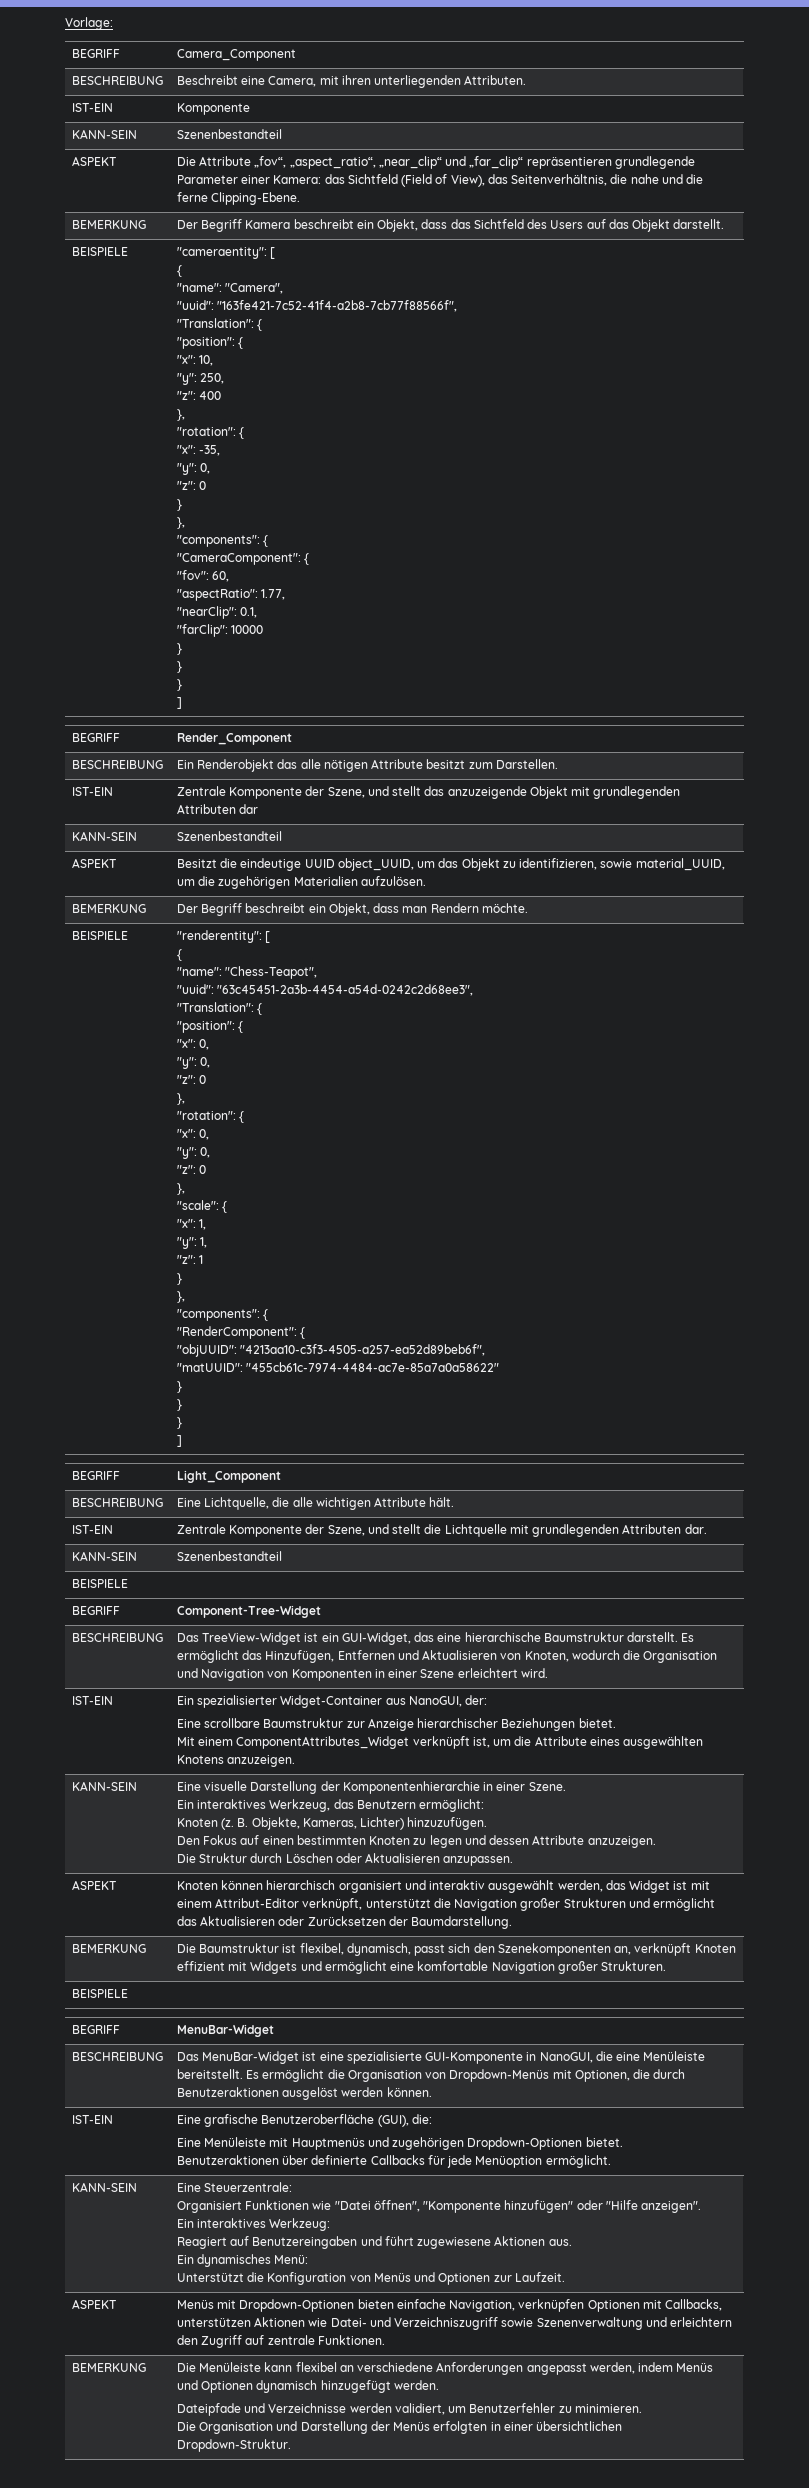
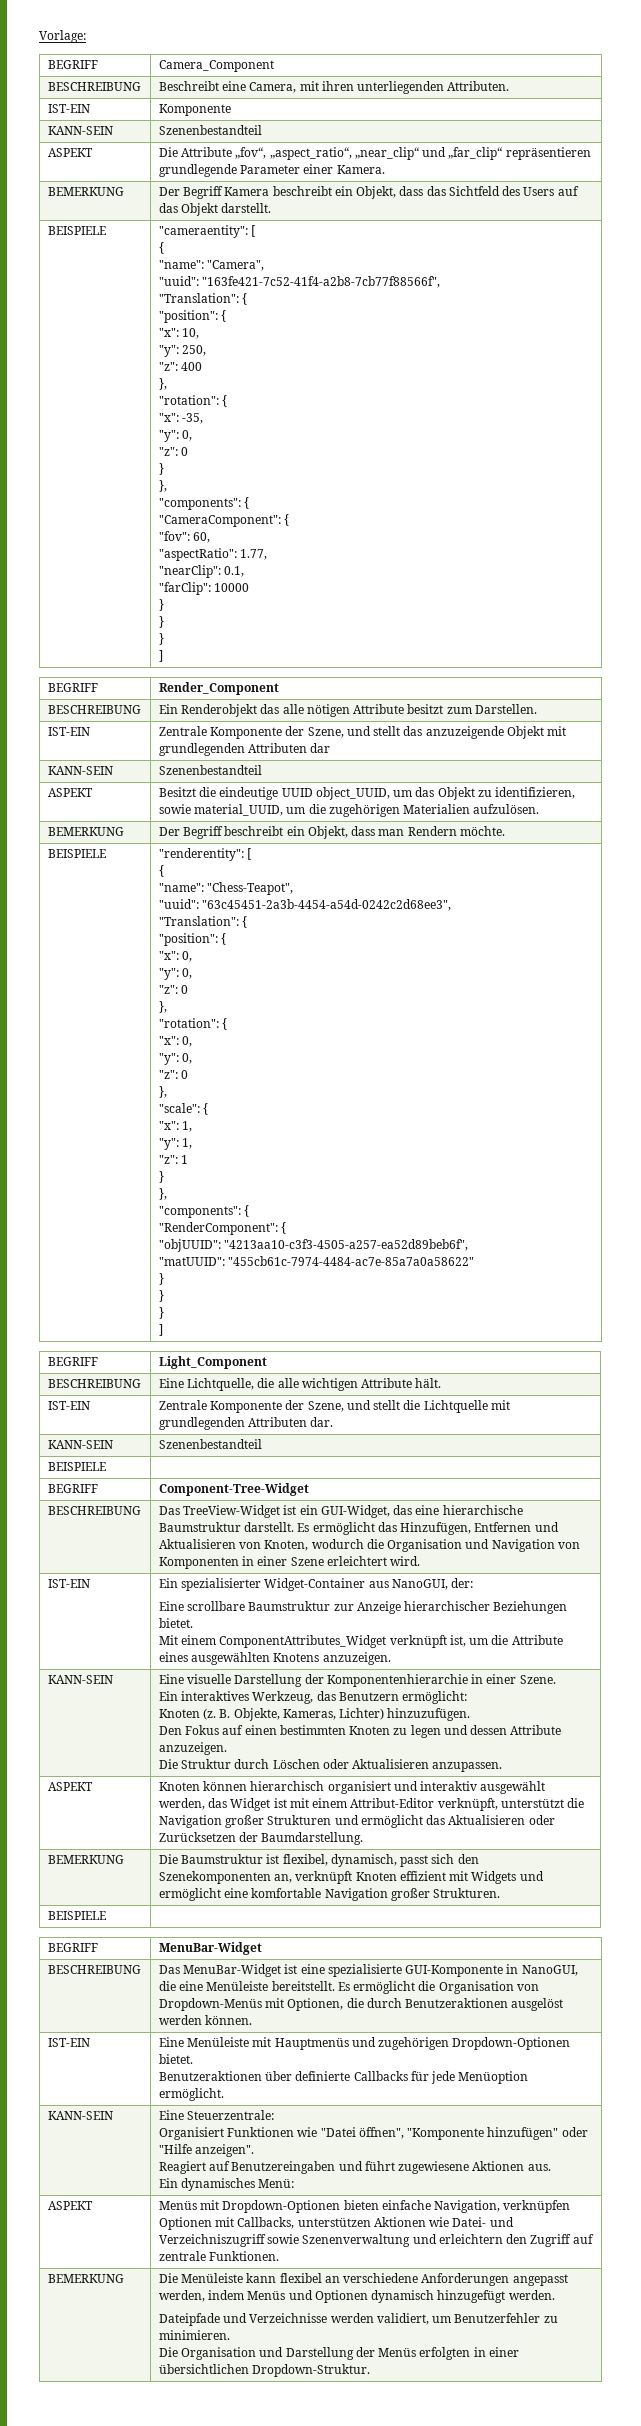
[273,174,704,187] [176,192,301,205] Kamera: das Sichtfeld (Field of View), das Seitenverhältnis, die nahe und die ferne Clipping-Ebene. -> [336,165,385,174] Kamera.
[204,2114,432,2127] [176,2138,201,2147] grafische Benutzeroberfläche (GUI), die: // Eine -> (184, 2042) none
[176,2218,331,2231] // Ein interaktives Werkzeug: -> (255, 2150) none
[176,2272,565,2285] // Unterstützt die Konfiguration von Menüs und Optionen zur Laufzeit. -> (295, 2183) none

